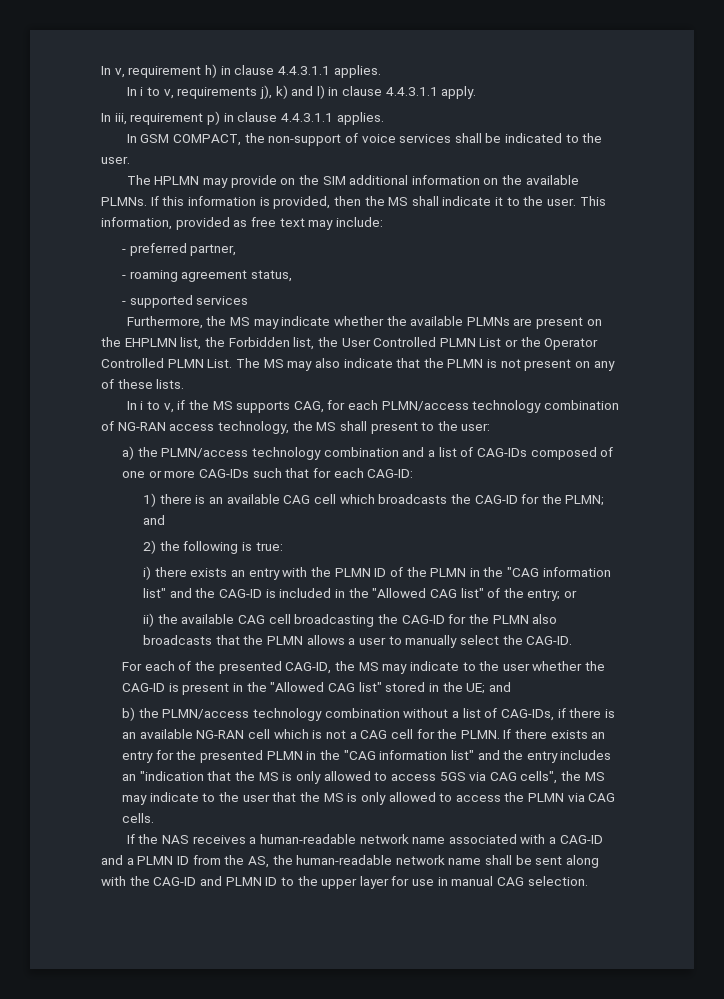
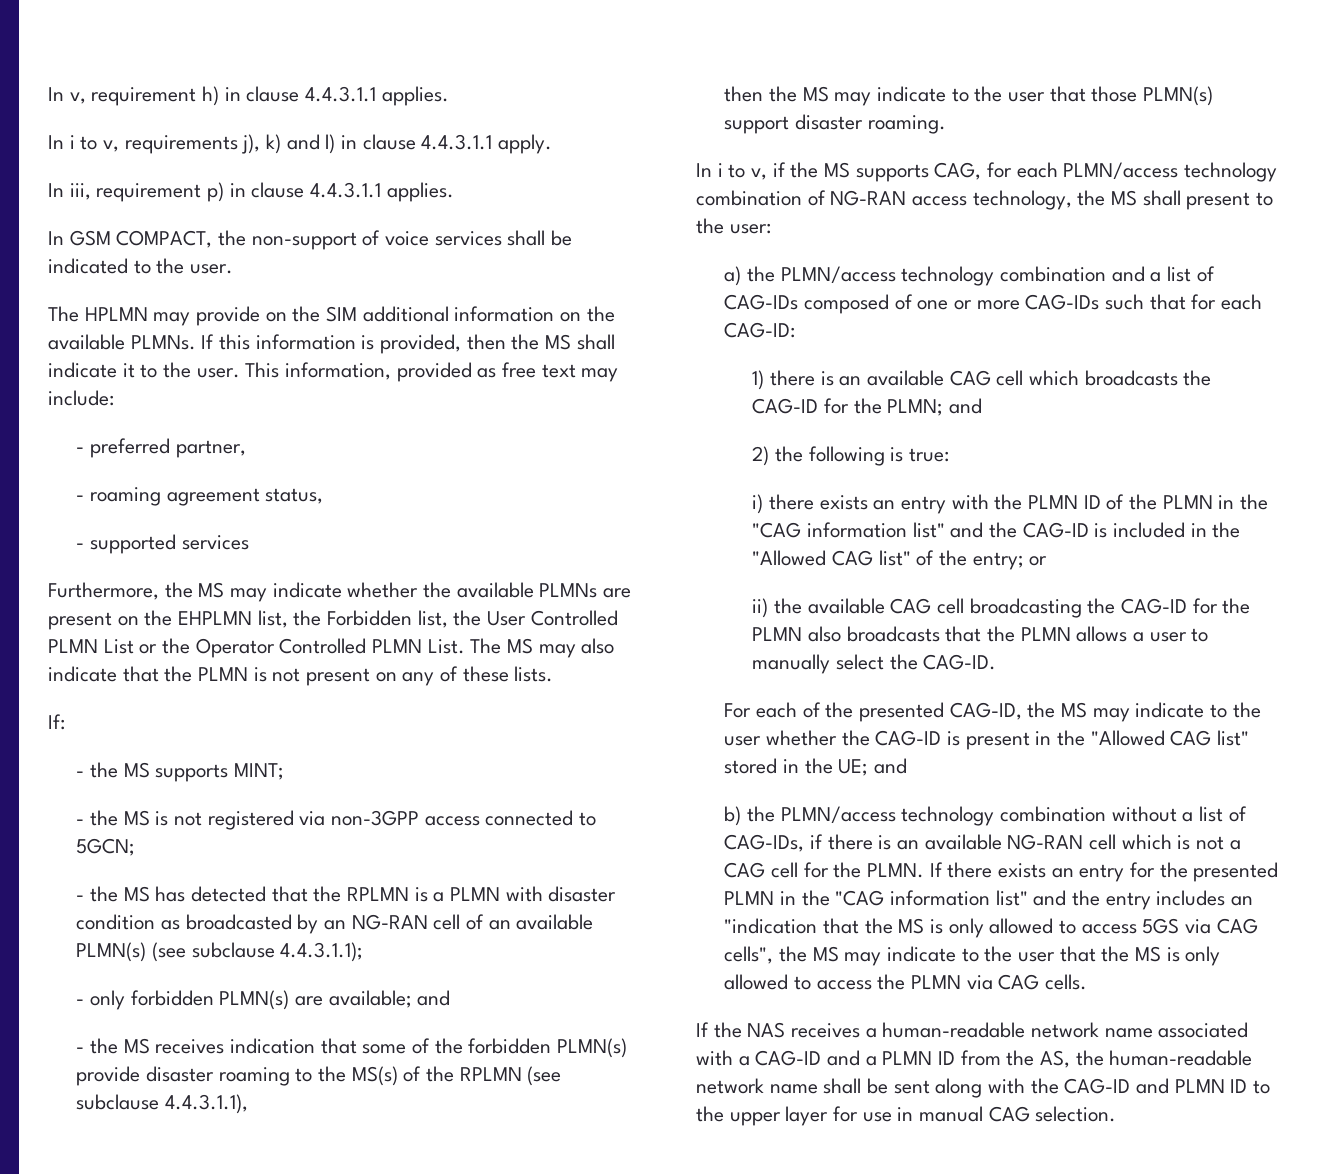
(185, 384) none -> [48,714,65,730] [76,762,284,782] [76,810,596,830] [76,838,136,856] [76,886,617,902] [76,914,594,934] [76,942,364,962] [76,990,451,1010] [76,1038,627,1058] [76,1066,562,1086] [76,1094,248,1114] [724,86,1213,106] [724,114,946,134] // If: // - the MS supports MINT; // - the MS is not registered via non-3GPP access connected to 5GCN; // - the MS has detected that the RPLMN is a PLMN with disaster condition as broadcasted by an NG-RAN cell of an available PLMN(s) (see subclause 4.4.3.1.1); // - only forbidden PLMN(s) are available; and // - the MS receives indication that some of the forbidden PLMN(s) provide disaster roaming to the MS(s) of the RPLMN (see subclause 4.4.3.1.1), // then the MS may indicate to the user that those PLMN(s) support disaster roaming.

